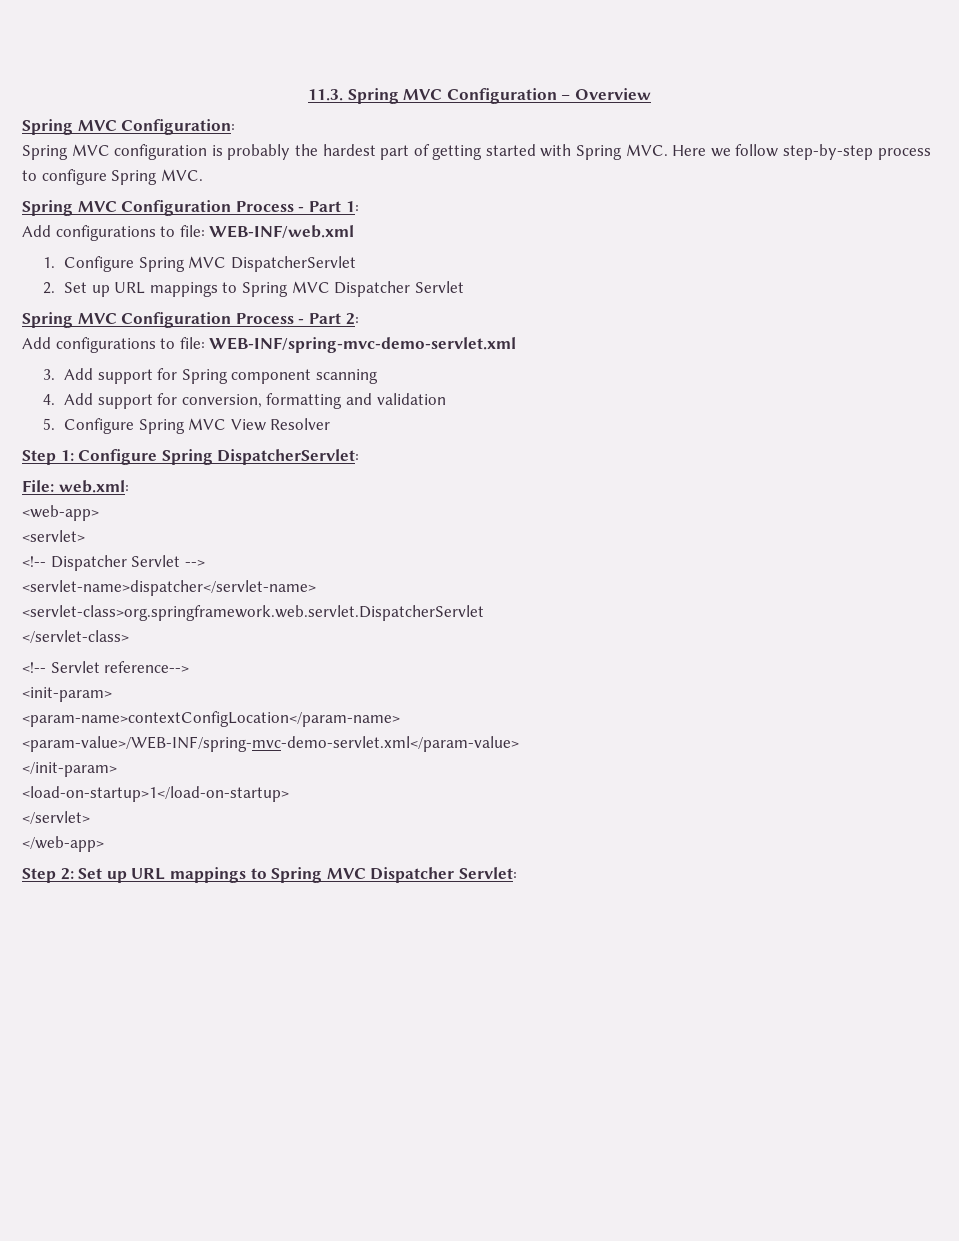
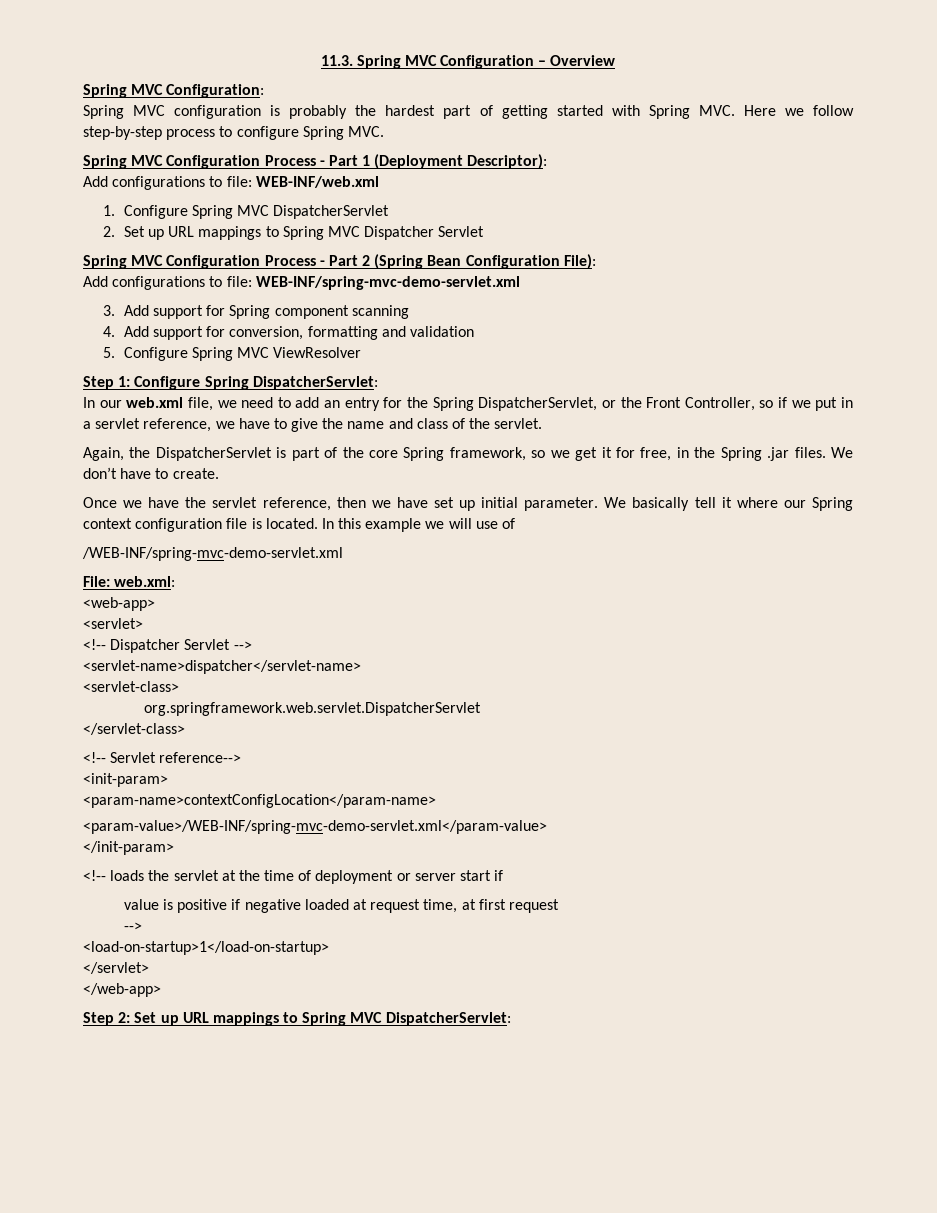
[345,201,359,212] 1: -> [362,154,548,169] 1 (Deployment Descriptor):
[345,313,359,325] 2: -> [362,254,596,269] 2 (Spring Bean Configuration File):
[230,418,331,431] View Resolver -> [273,347,362,358] ViewResolver
(360, 457) none -> [83,397,853,411] [83,418,543,432] [83,447,854,461] [83,467,219,479] [83,497,853,511] [83,518,516,532] [82,547,343,561] // In our web.xml file, we need to add an entry for the Spring DispatcherServlet, or the Front Controller, so if we put in a servlet reference, we have to give the name and class of the servlet. // Again, the DispatcherServlet is part of the core Spring framework, so we get it for free, in the Spring .jar files. We don’t have to create. // Once we have the servlet reference, then we have set up initial parameter. We basically tell it where our Spring context configuration file is located. In this example we will use of // /WEB-INF/spring-mvc-demo-servlet.xml
[22,605,484,621] <servlet-class>org.springframework.web.servlet.DispatcherServlet -> [83,681,179,692] [144,702,482,716] <servlet-class> // org.springframework.web.servlet.DispatcherServlet
(117, 769) none -> [83,870,504,884] [123,899,559,913] [123,922,142,931] // <!-- loads the servlet at the time of deployment or server start if // value is positive if negative loaded at request time, at first request // -->
[370,867,517,883] Dispatcher Servlet: -> [385,1012,511,1026] DispatcherServlet:

